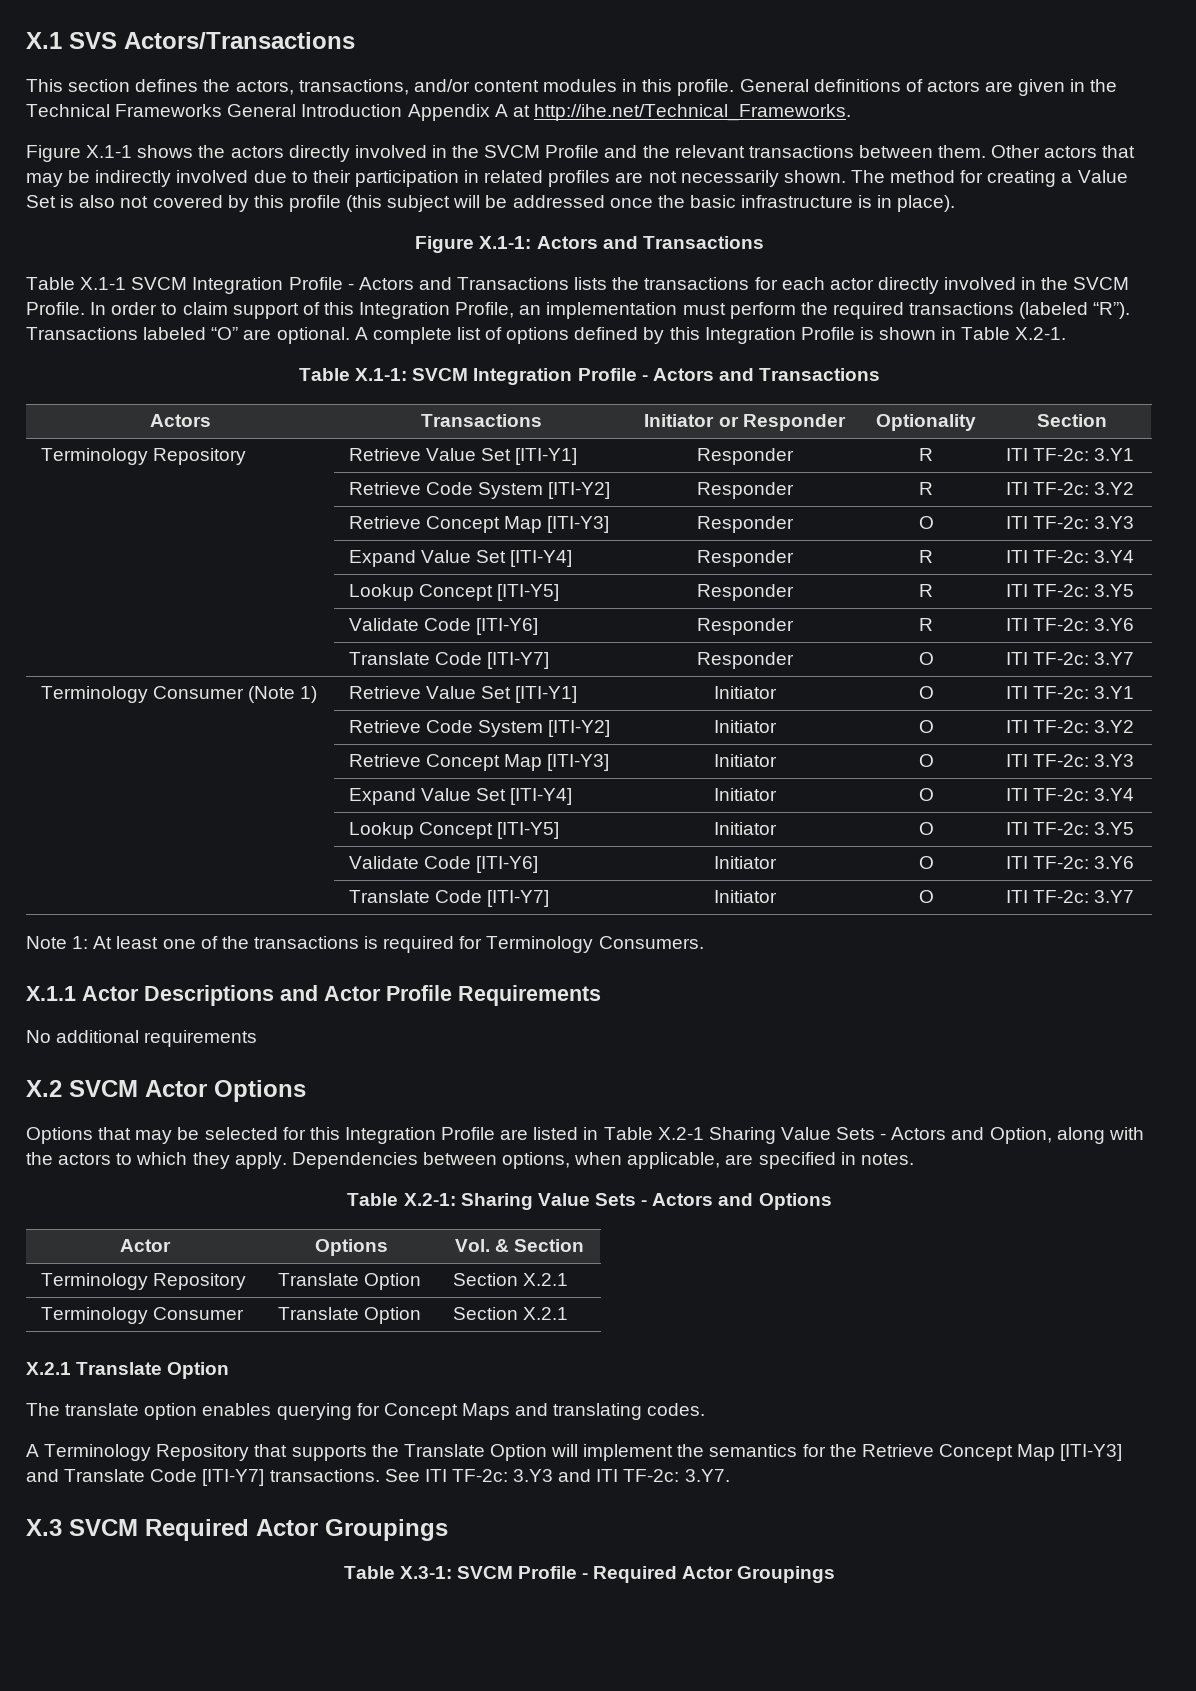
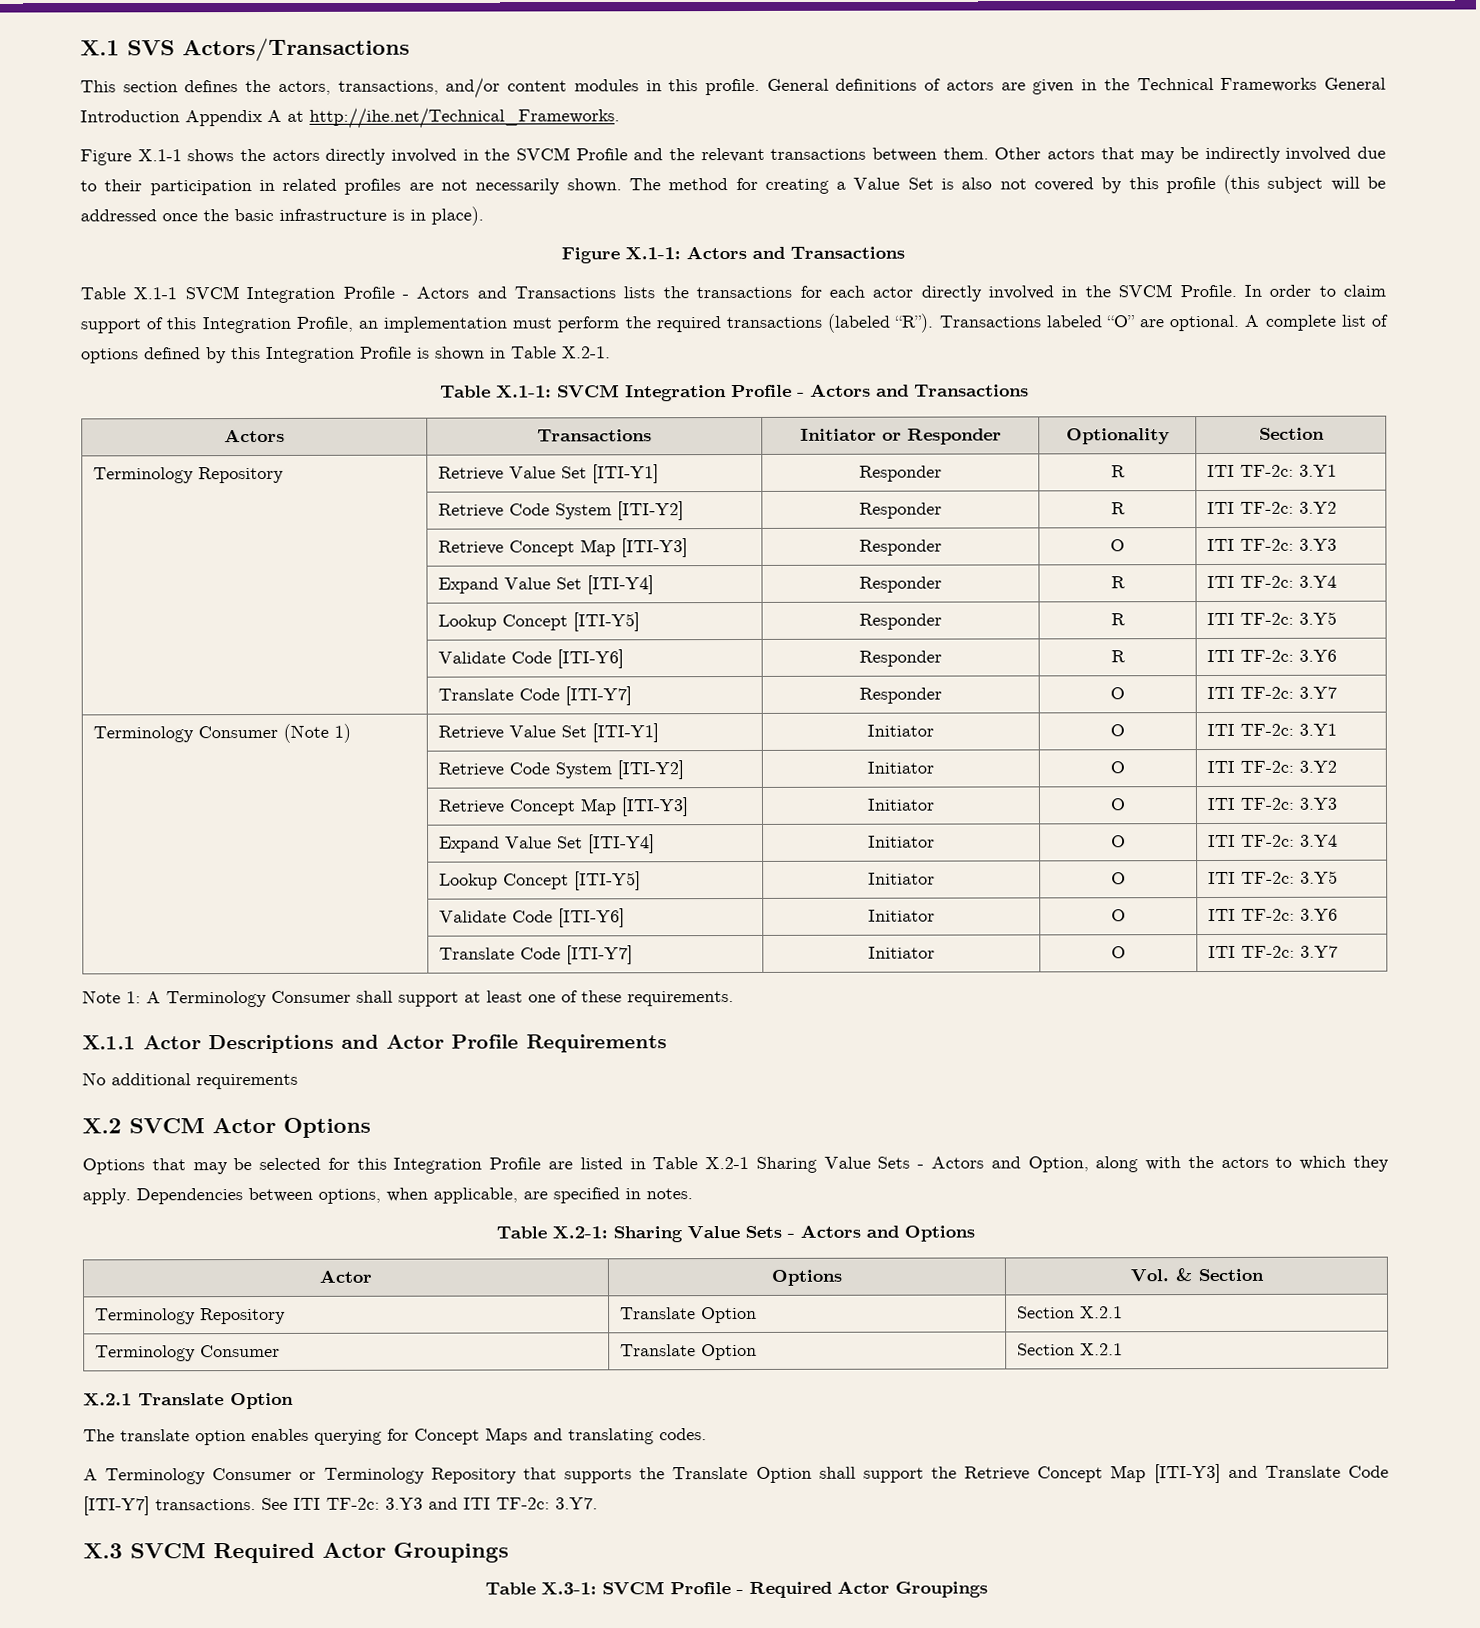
[93,936,704,953] At least one of the transactions is required for Terminology Consumers. -> [146,990,734,1008] A Terminology Consumer shall support at least one of these requirements.
(152, 1452) none -> [212,1467,425,1484] Consumer or Terminology
[551,1444,826,1461] will implement the semantics for -> [818,1466,924,1483] shall support

